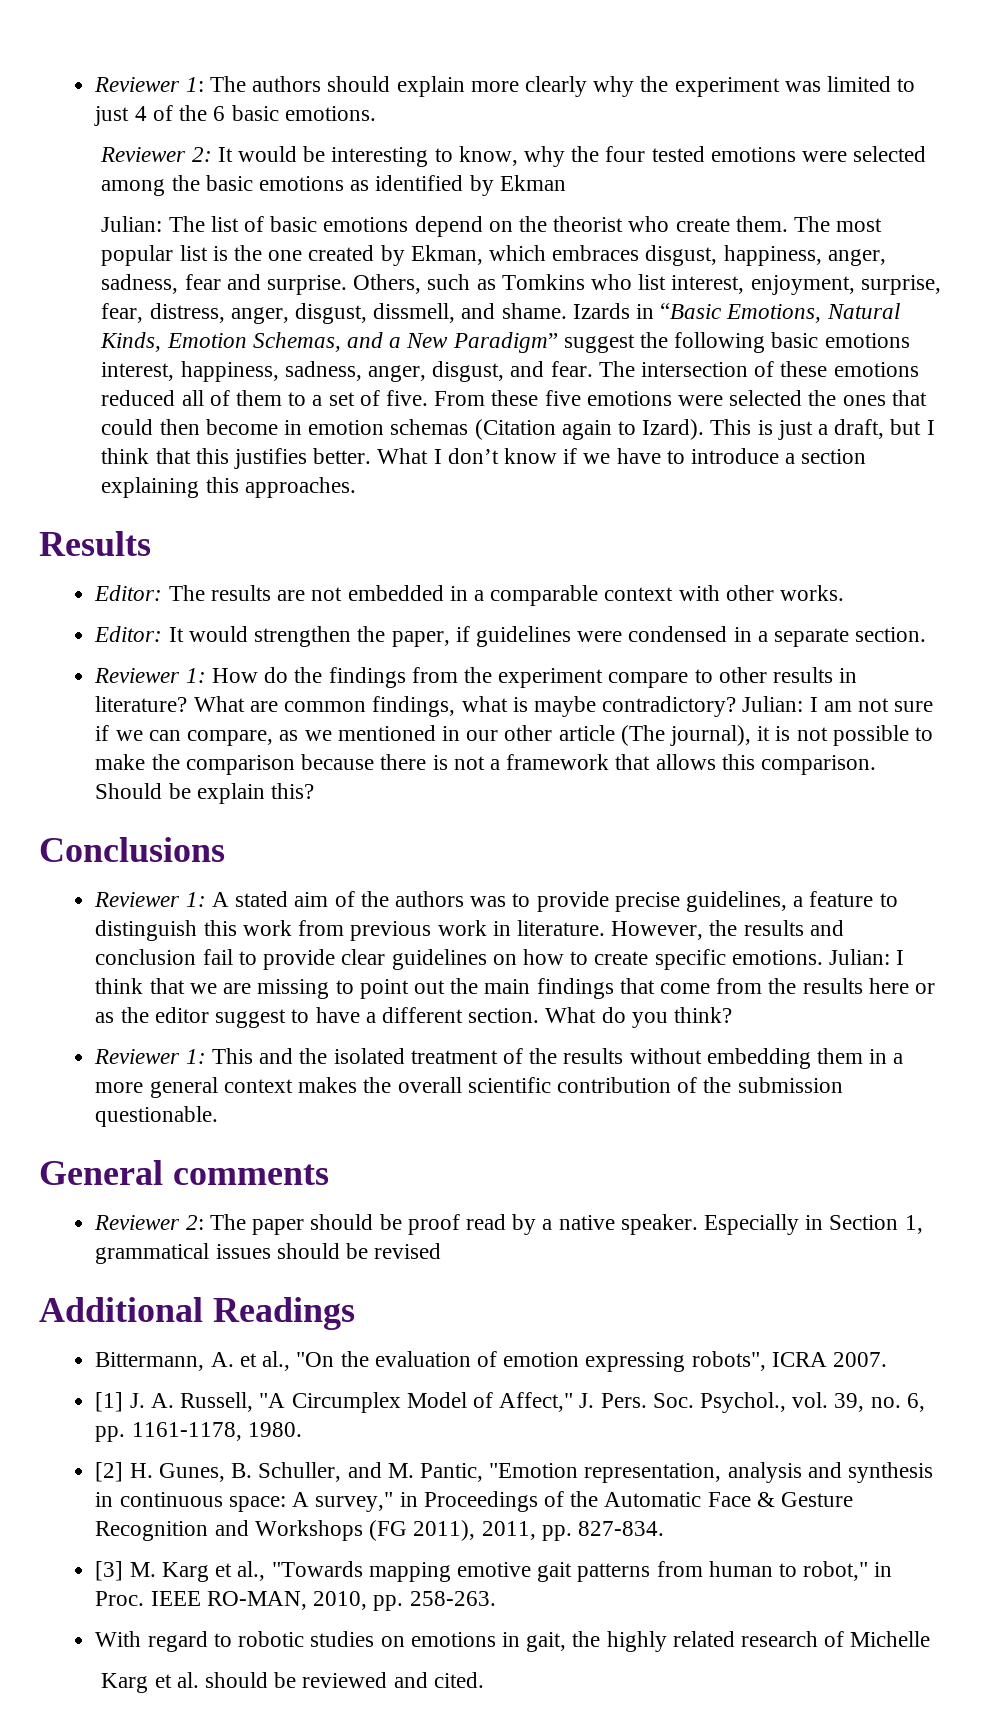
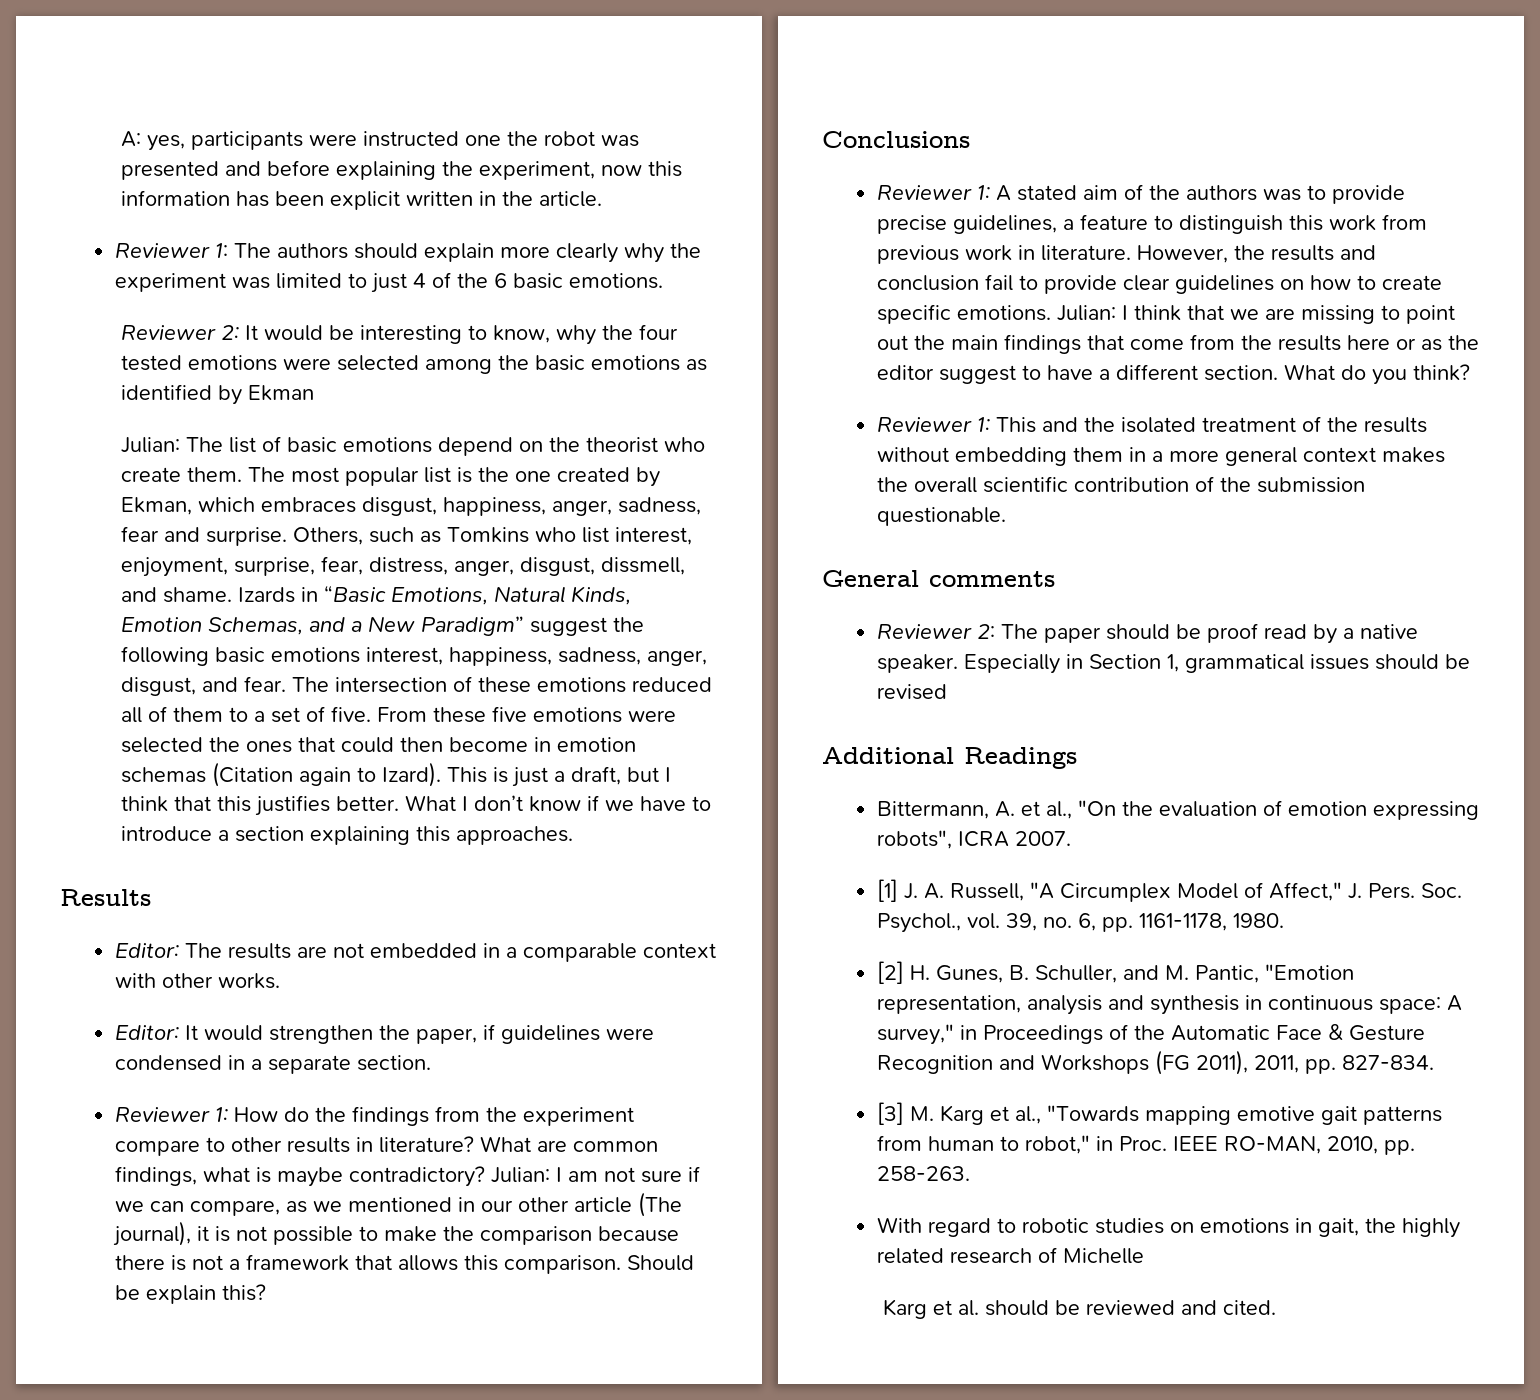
(94, 84) none -> [121,131,640,151] [121,160,683,180] [121,190,603,210] A: yes, participants were instructed one the robot was presented and before explaining the experiment, now this information has been explicit written in the article. //

